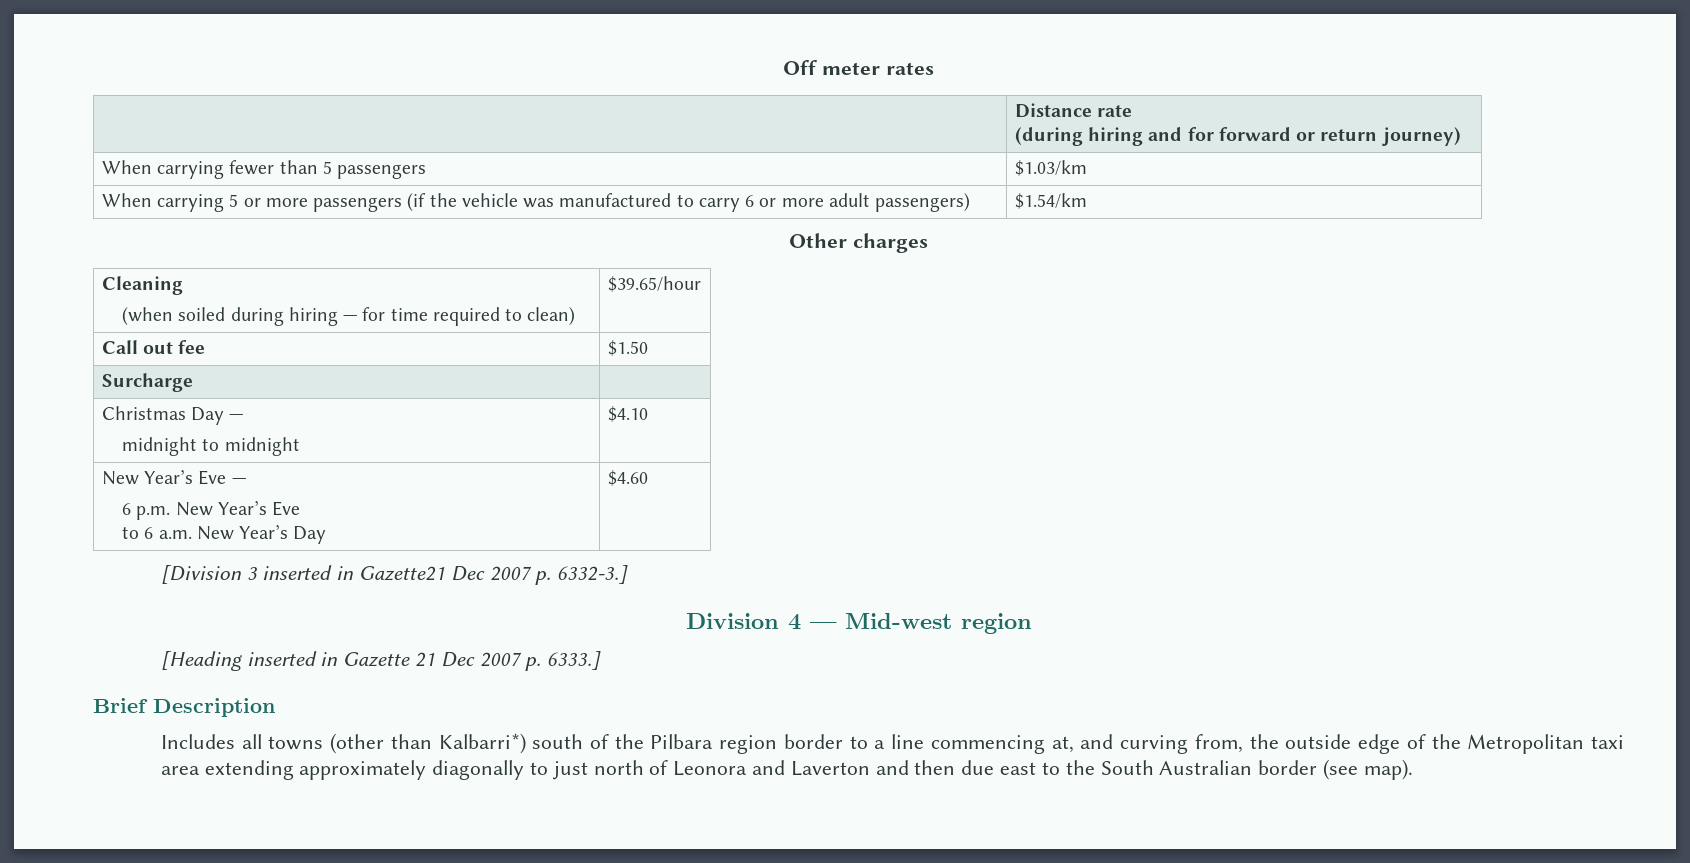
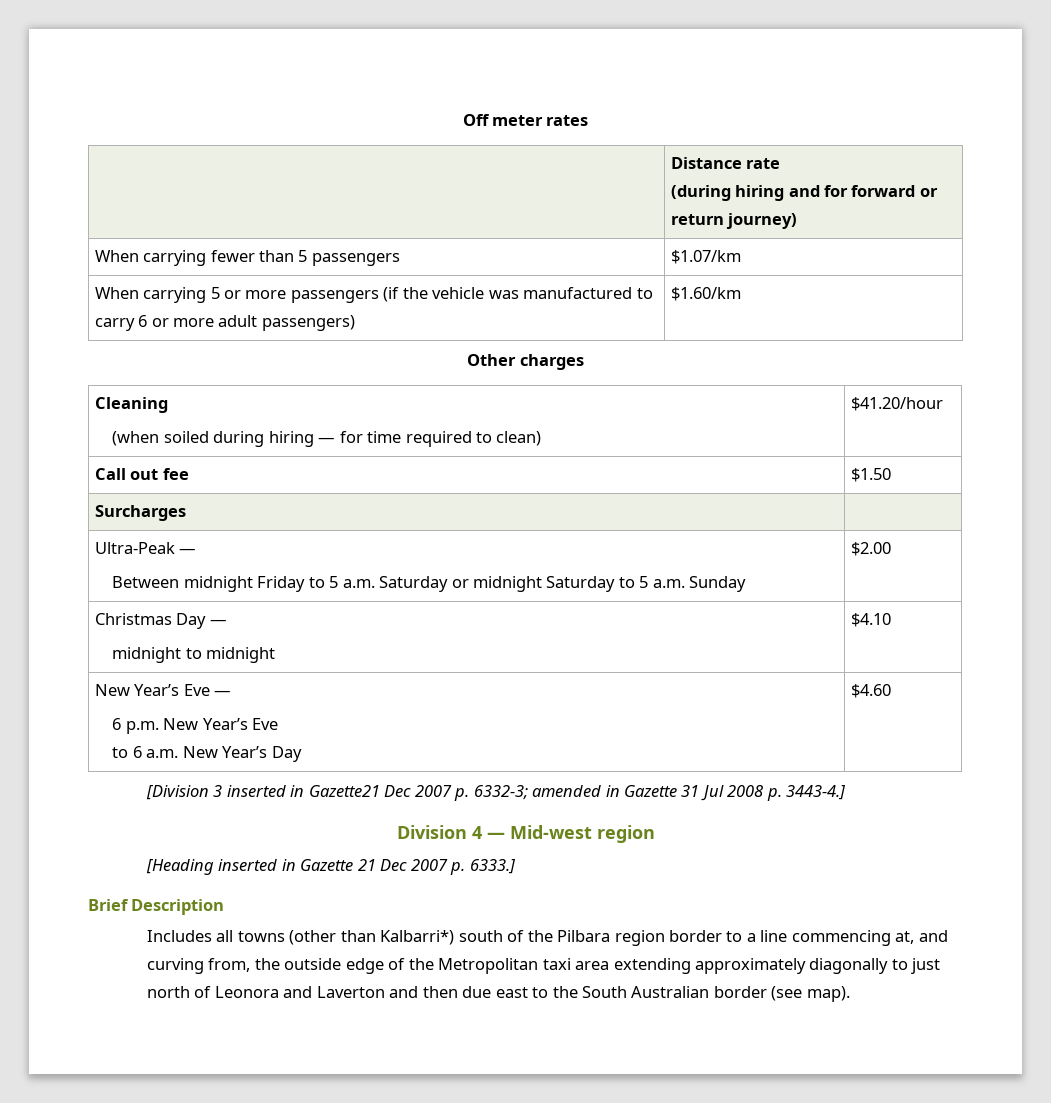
[1014,160,1087,176] $1.03/km -> [670,250,741,264] $1.07/km
[1014,193,1087,209] $1.54/km -> [670,287,741,301] $1.60/km
[607,276,701,292] $39.65/hour -> [850,397,943,411] $41.20/hour
[101,373,193,392] Surcharge | -> [94,505,186,521] [94,542,197,554] [112,576,747,592] [850,542,891,556] Surcharges | // Ultra-Peak — // Between midnight Friday to 5 a.m. Saturday or midnight Saturday to 5 a.m. Sunday | $2.00
[557,565,629,584] 6332-3.] -> [473,785,847,801] 6332-3; amended in Gazette 31 Jul 2008 p. 3443-4.]

